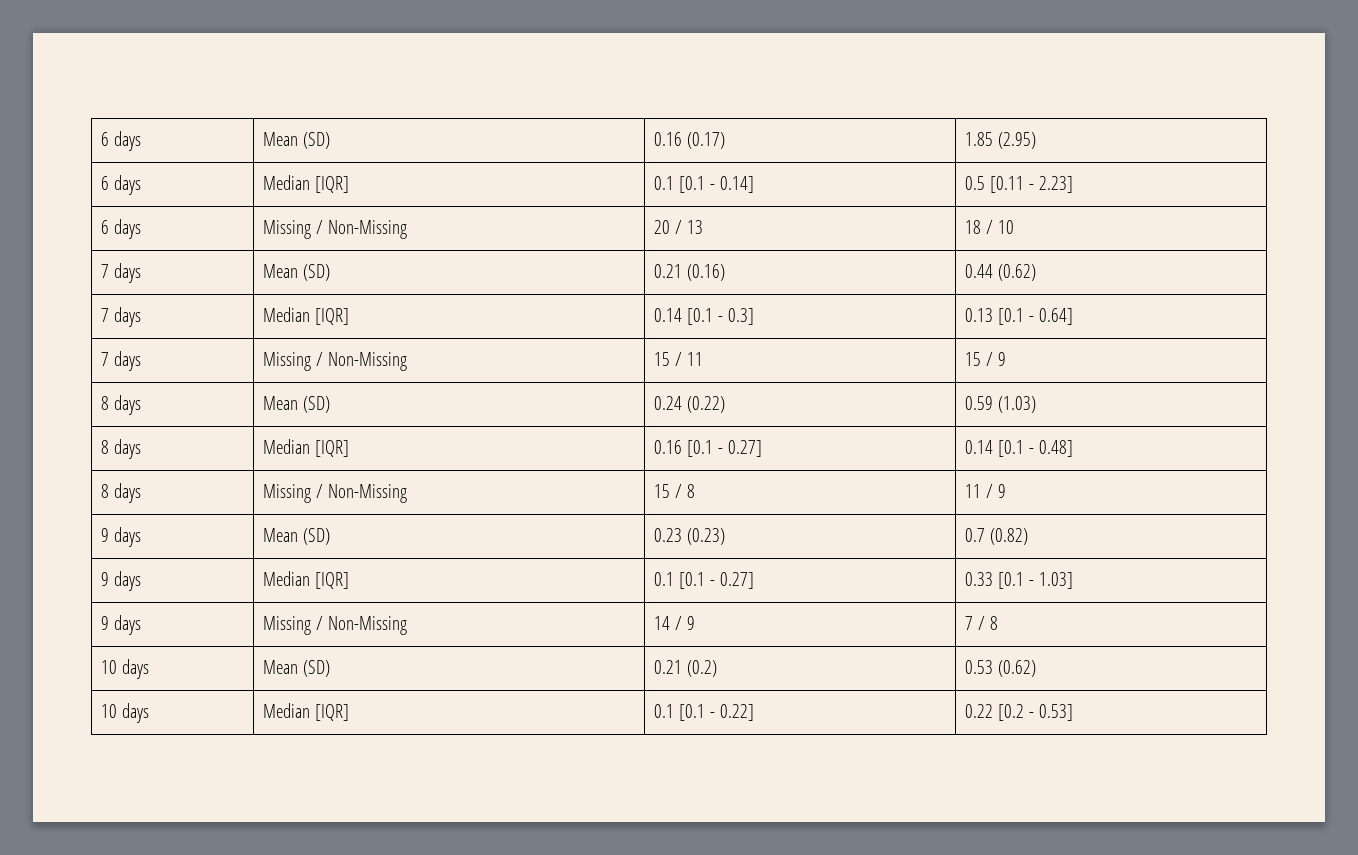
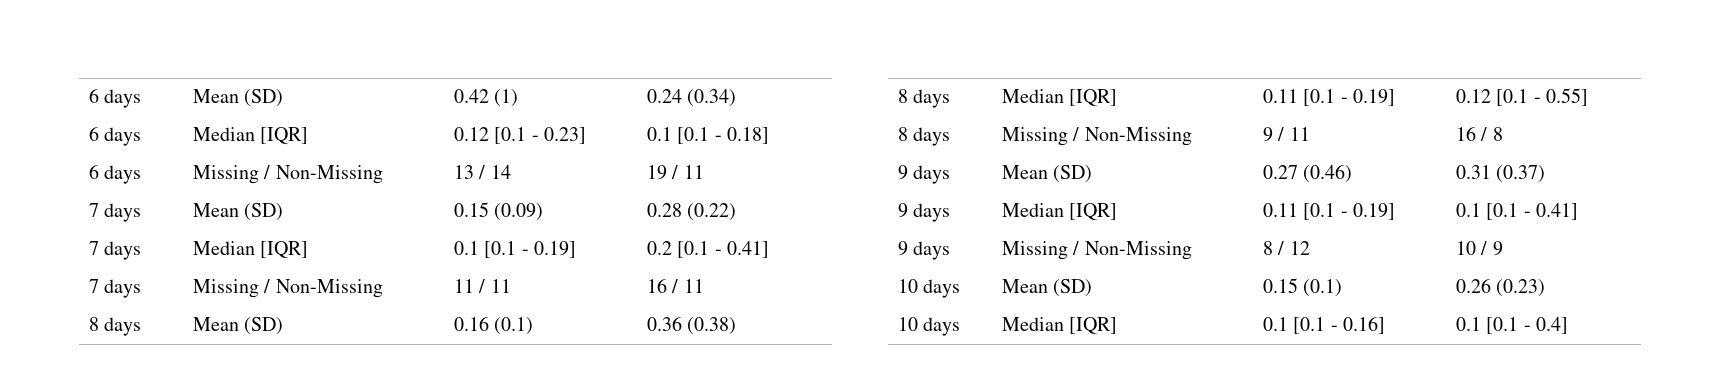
[653,132,725,149] [964,132,1036,149] 0.16 (0.17) | 1.85 (2.95) -> [454,89,519,107] [647,89,737,107] 0.42 (1) | 0.24 (0.34)
[653,176,754,193] [964,176,1073,193] [100,219,141,239] [262,220,407,239] [653,220,703,234] [964,220,1014,234] [100,263,141,283] [262,264,330,281] [653,264,725,281] [964,264,1036,281] [100,307,141,327] [262,307,349,325] [653,308,754,325] [964,308,1073,325] 0.1 [0.1 - 0.14] | 0.5 [0.11 - 2.23] // 6 days | Missing / Non-Missing | 20 / 13 | 18 / 10 // 7 days | Mean (SD) | 0.21 (0.16) | 0.44 (0.62) // 7 days | Median [IQR] | 0.14 [0.1 - 0.3] | 0.13 [0.1 - 0.64] -> [454,127,587,144] [647,127,770,144] [89,164,142,184] [193,165,383,184] [454,165,511,179] [647,165,704,180] [89,203,142,222] [193,203,284,221] [454,202,544,221] [647,203,737,221] [89,241,142,260] [193,241,309,259] [454,241,577,258] [647,241,770,258] 0.12 [0.1 - 0.23] | 0.1 [0.1 - 0.18] // 6 days | Missing / Non-Missing | 13 / 14 | 19 / 11 // 7 days | Mean (SD) | 0.15 (0.09) | 0.28 (0.22) // 7 days | Median [IQR] | 0.1 [0.1 - 0.19] | 0.2 [0.1 - 0.41]
[653,352,703,366] [964,352,1006,366] 15 / 11 | 15 / 9 -> [454,279,511,293] [647,278,704,293] 11 / 11 | 16 / 11
[653,396,725,413] [964,396,1036,413] 0.24 (0.22) | 0.59 (1.03) -> [454,316,534,335] [647,316,737,335] 0.16 (0.1) | 0.36 (0.38)
[653,440,762,457] [964,440,1073,457] 0.16 [0.1 - 0.27] | 0.14 [0.1 - 0.48] -> [1263,89,1396,106] [1456,88,1589,106] 0.11 [0.1 - 0.19] | 0.12 [0.1 - 0.55]
[653,484,695,498] [964,484,1006,498] 15 / 8 | 11 / 9 -> [1263,127,1310,142] [1456,126,1503,141] 9 / 11 | 16 / 8
[653,528,725,545] [964,528,1028,545] 0.23 (0.23) | 0.7 (0.82) -> [1263,164,1353,183] [1456,165,1546,183] 0.27 (0.46) | 0.31 (0.37)
[653,572,754,589] [964,572,1073,589] | 0.1 [0.1 - 0.27] | 0.33 [0.1 - 1.03] -> [1263,203,1396,220] [1456,203,1579,220] | 0.11 [0.1 - 0.19] | 0.1 [0.1 - 0.41]
[653,616,695,630] [964,616,998,630] 14 / 9 | 7 / 8 -> [1263,241,1310,255] [1456,241,1503,256] 8 / 12 | 10 / 9
[653,660,717,677] [964,660,1036,677] 0.21 (0.2) | 0.53 (0.62) -> [1263,278,1343,297] [1456,278,1546,297] 0.15 (0.1) | 0.26 (0.23)
[719,704,754,721] [964,704,1073,721] 0.22] | 0.22 [0.2 - 0.53] -> [1343,316,1386,334] [1456,317,1569,334] 0.16] | 0.1 [0.1 - 0.4]

